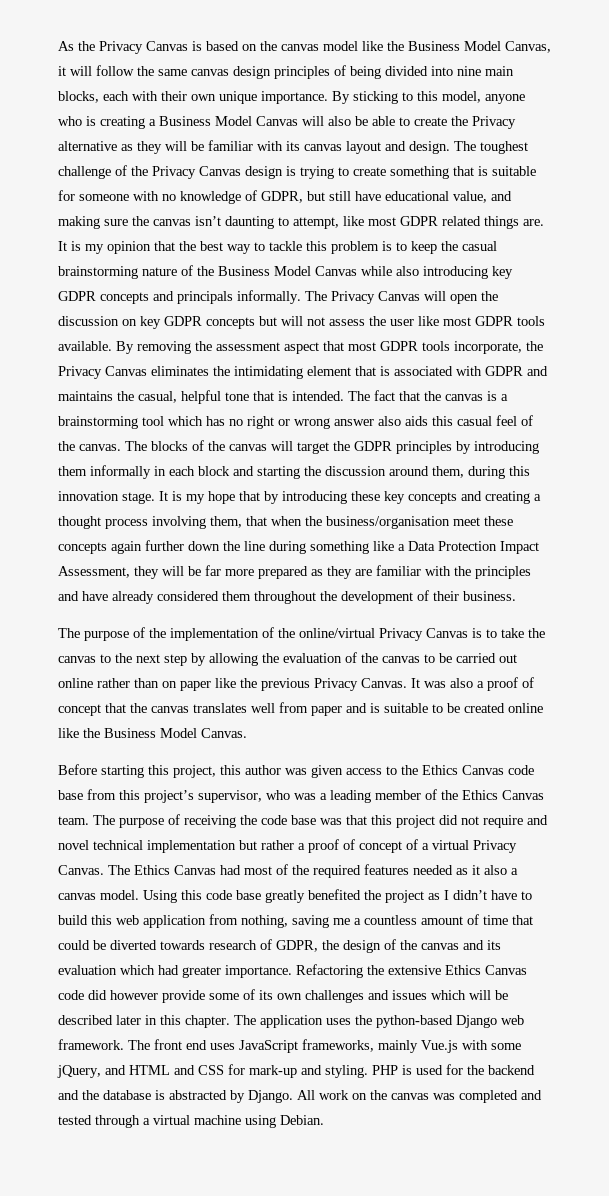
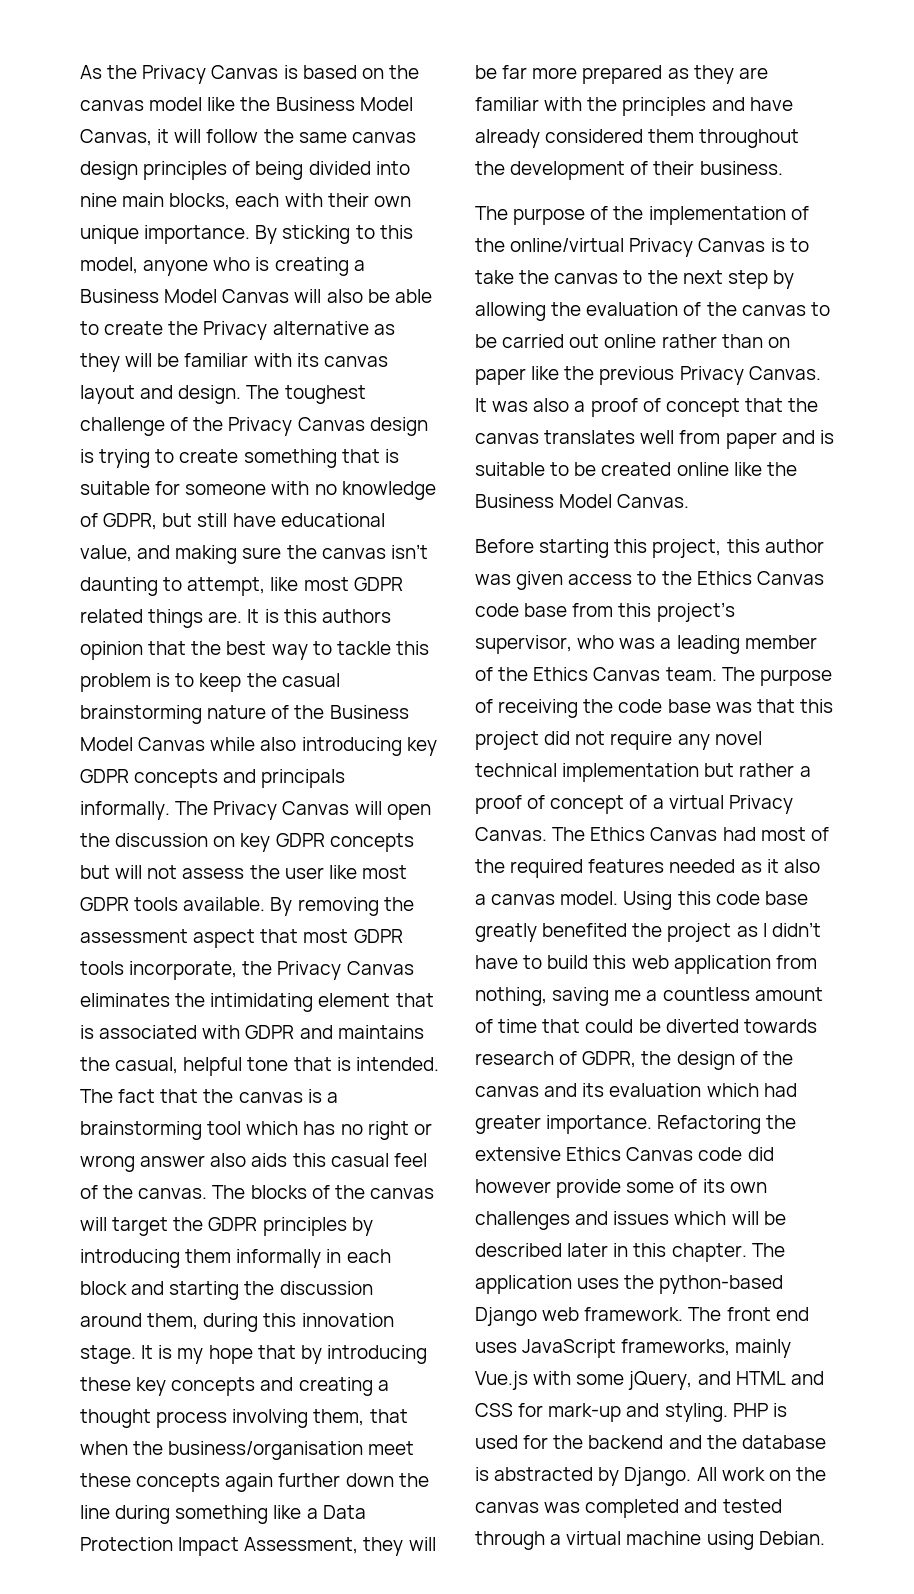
[85,244,104,254] my -> [283,609,391,623] this authors
[527,815,548,825] and -> [677,734,710,750] any

